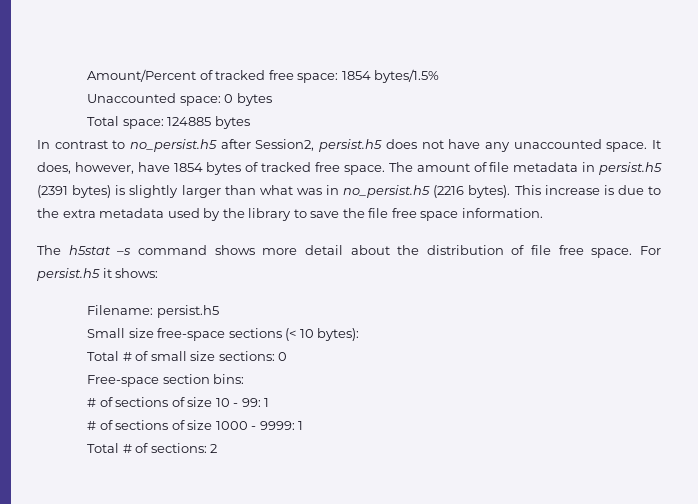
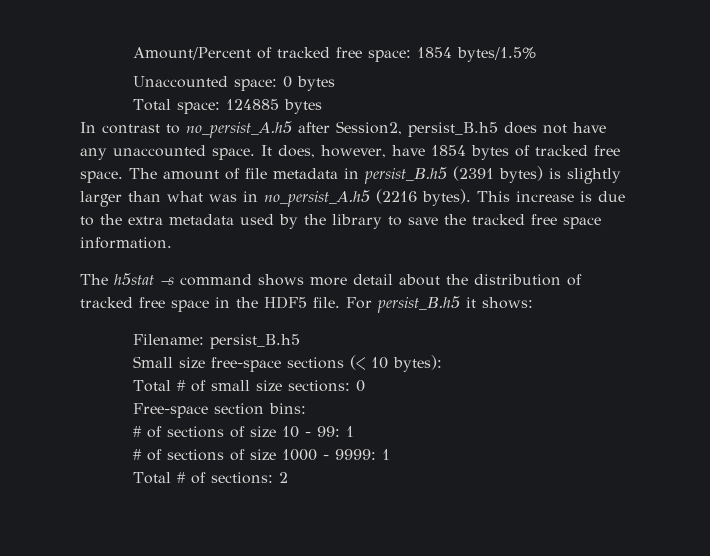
[130,139,218,152] no_persist.h5 -> [186,121,292,138] no_persist_A.h5
[319,139,383,152] persist.h5 -> [408,122,498,137] persist_B.h5
[599,162,663,175] persist.h5 -> [364,167,447,184] persist_B.h5
[343,185,431,198] no_persist.h5 -> [264,190,370,207] no_persist_A.h5
[368,208,389,218] file -> [472,214,525,225] tracked
[531,245,661,258] [37,268,100,281] file free space. For persist.h5 -> [80,296,460,313] tracked free space in the HDF5 file. For persist_B.h5
[156,305,219,318] persist.h5 -> [210,334,301,349] persist_B.h5

